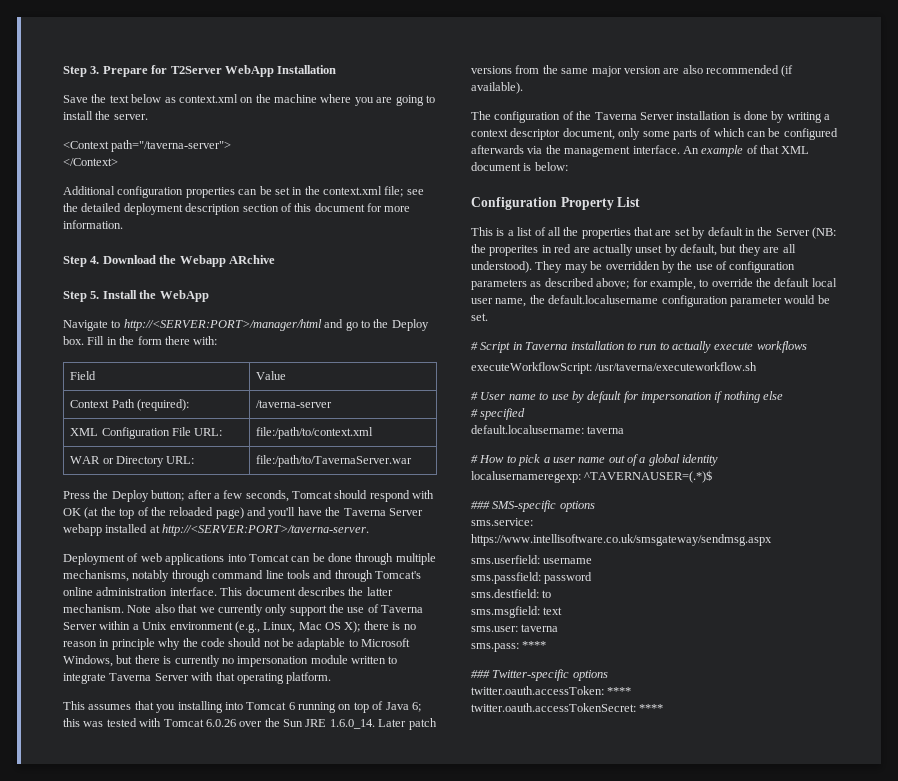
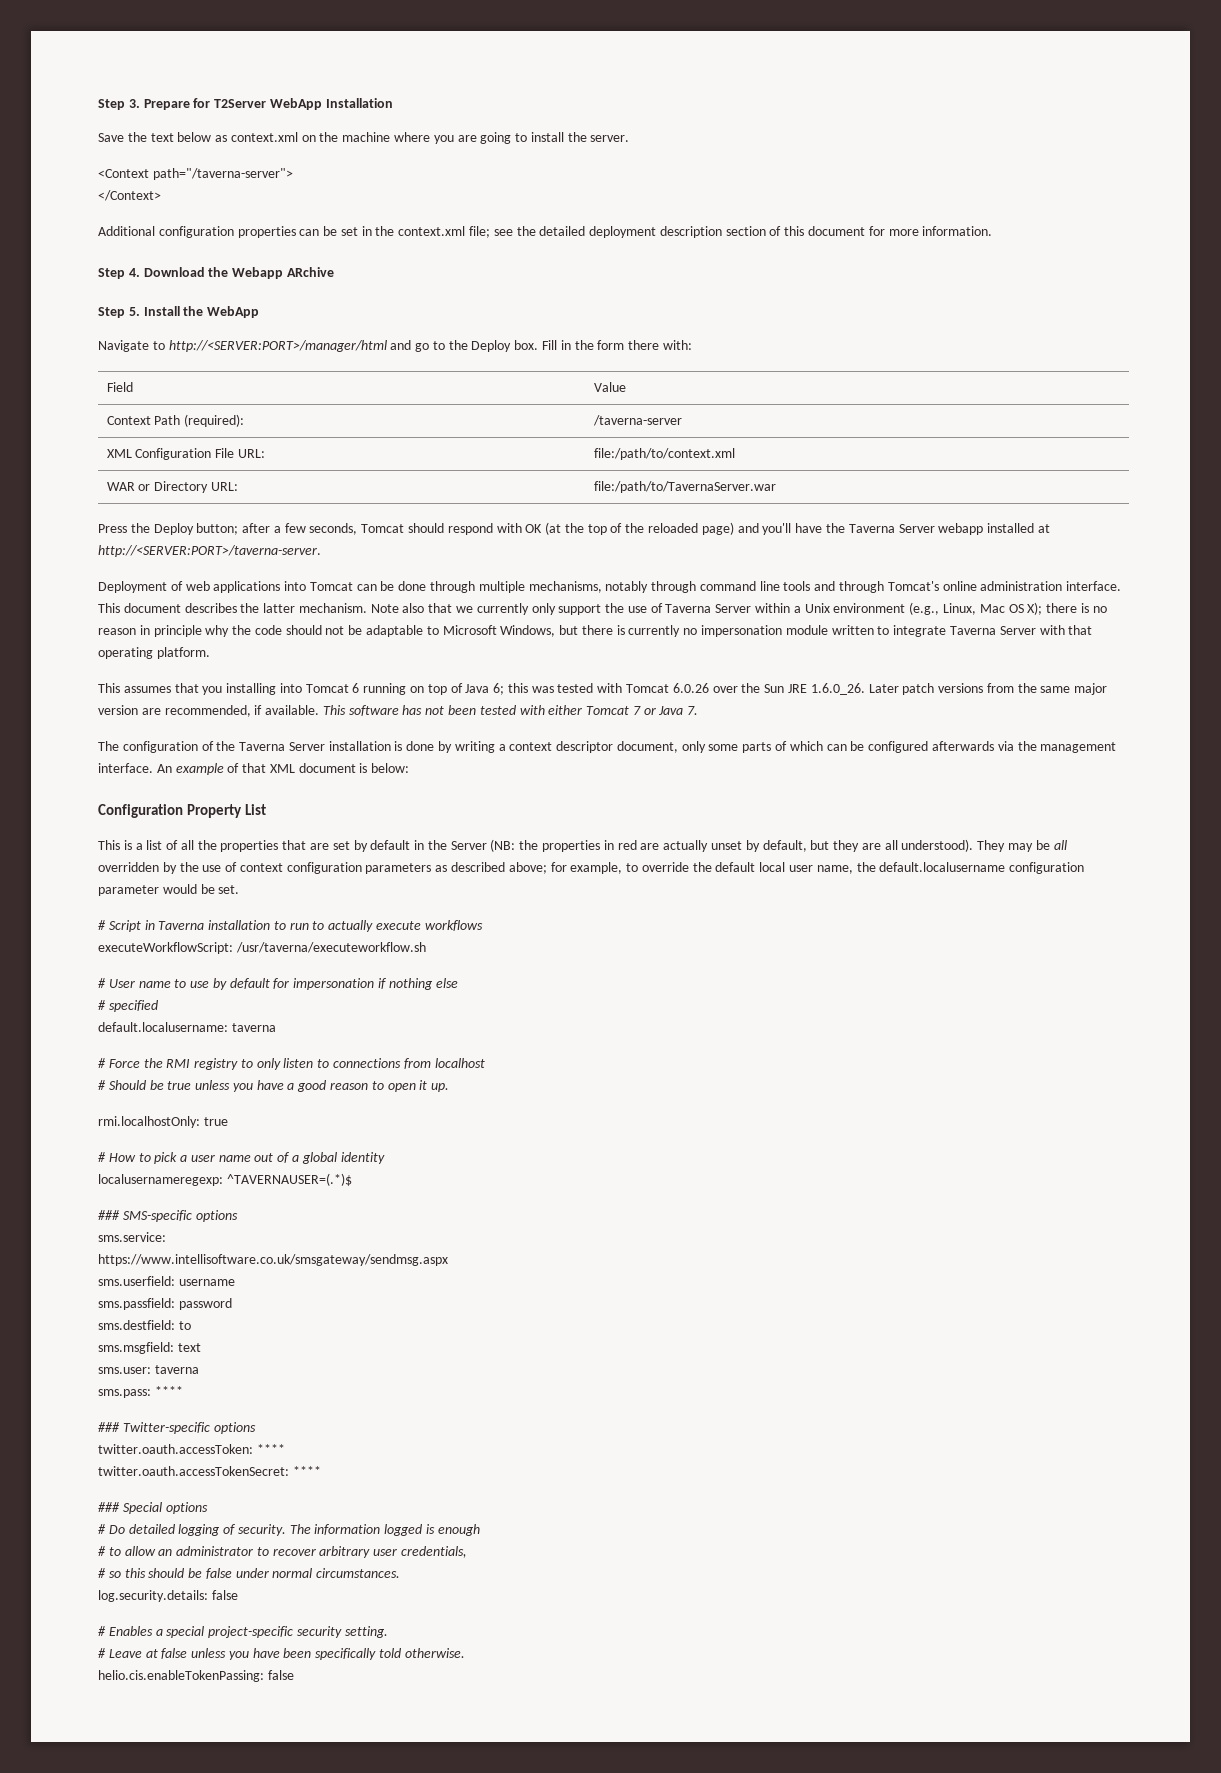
[329,719,375,729] 1.6.0_14. -> [810,683,865,695] 1.6.0_26.
[682,65,794,77] [471,82,523,94] also recommended (if available). -> [164,705,699,717] recommended, if available. This software has not been tested with either Tomcat 7 or Java 7.
[489,245,539,256] properites -> [542,840,601,852] properties
(603, 265) none -> [1053,840,1067,850] all
(727, 265) none -> [239,863,283,872] context
(625, 430) none -> [98,1058,485,1070] [98,1080,450,1092] [98,1116,228,1128] // # Force the RMI registry to only listen to connections from localhost // # Should be true unless you have a good reason to open it up. // rmi.localhostOnly: true
(664, 708) none -> [98,1502,208,1514] [98,1524,480,1536] [98,1546,468,1558] [98,1568,401,1579] [98,1590,238,1602] [98,1626,388,1638] [98,1648,465,1660] [98,1670,294,1682] // ### Special options // # Do detailed logging of security. The information logged is enough // # to allow an administrator to recover arbitrary user credentials, // # so this should be false under normal circumstances. // log.security.details: false // # Enables a special project-specific security setting. // # Leave at false unless you have been specifically told otherwise. // helio.cis.enableTokenPassing: false

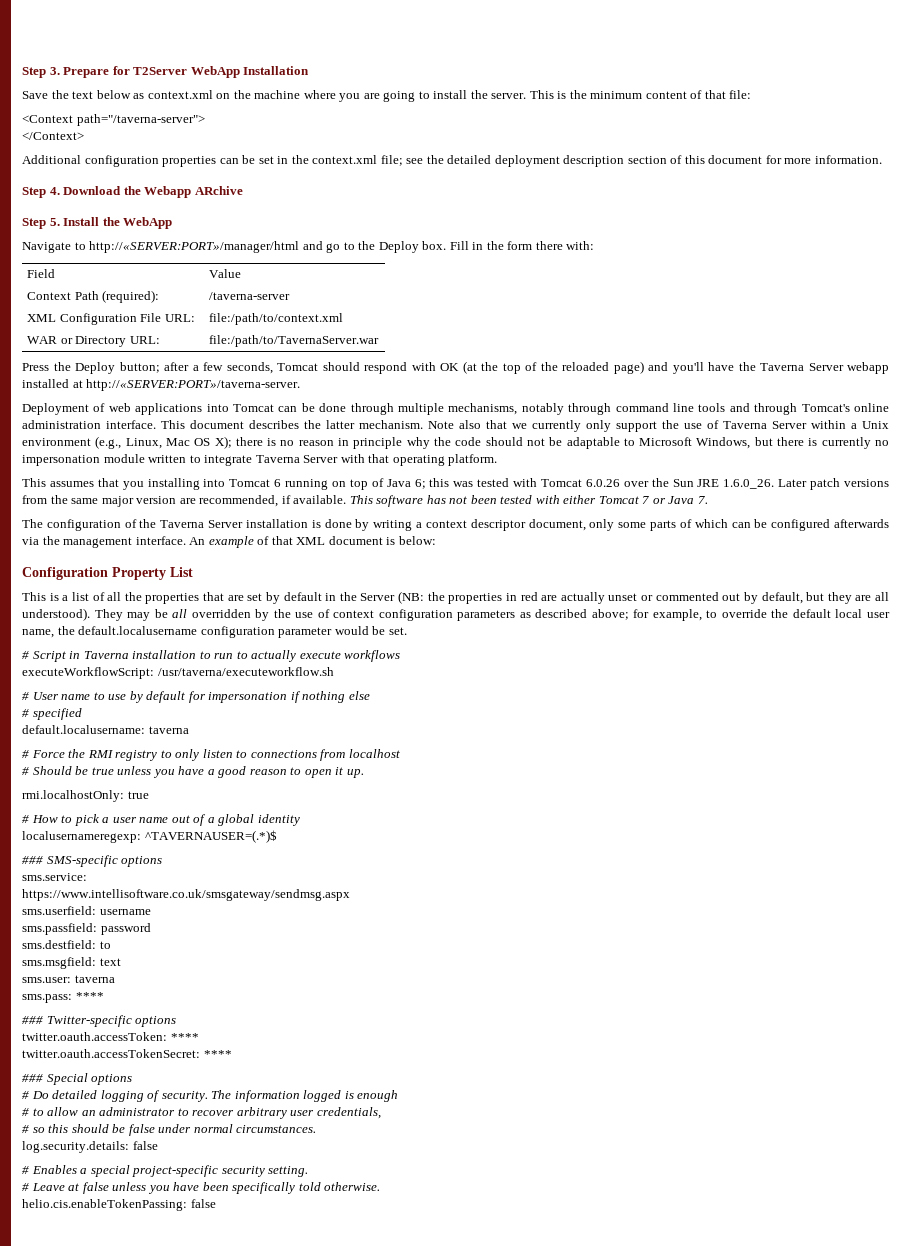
(630, 138) none -> [529,90,752,99] This is the minimum content of that file:
[168,340,387,352] http://<SERVER:PORT>/manager/html -> [89,241,300,253] http://«SERVER:PORT»/manager/html
[98,545,321,557] http://<SERVER:PORT>/taverna-server. -> [86,379,301,391] http://«SERVER:PORT»/taverna-server.
(742, 845) none -> [641,592,741,601] or commented out

